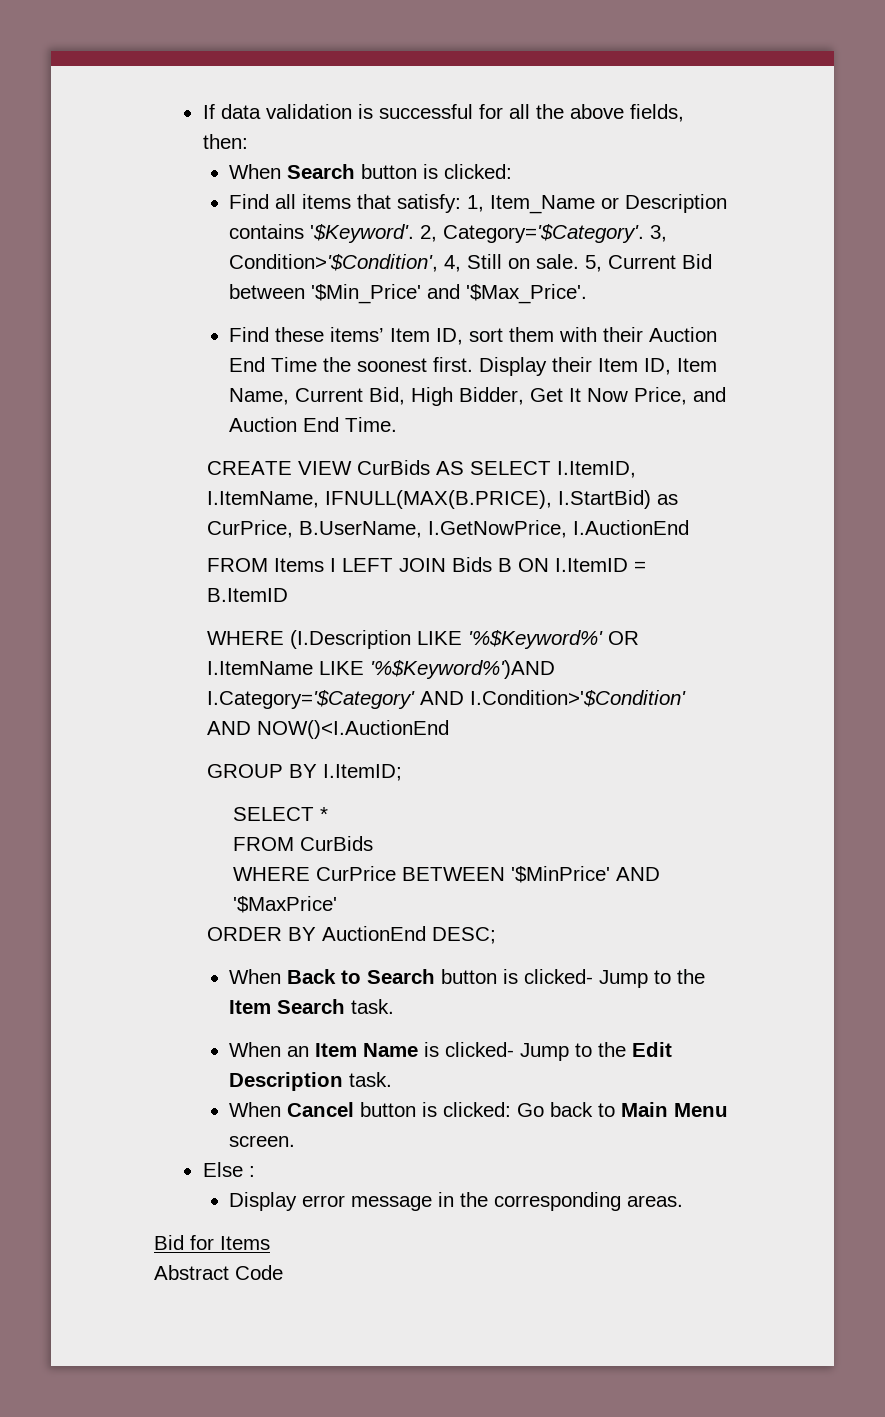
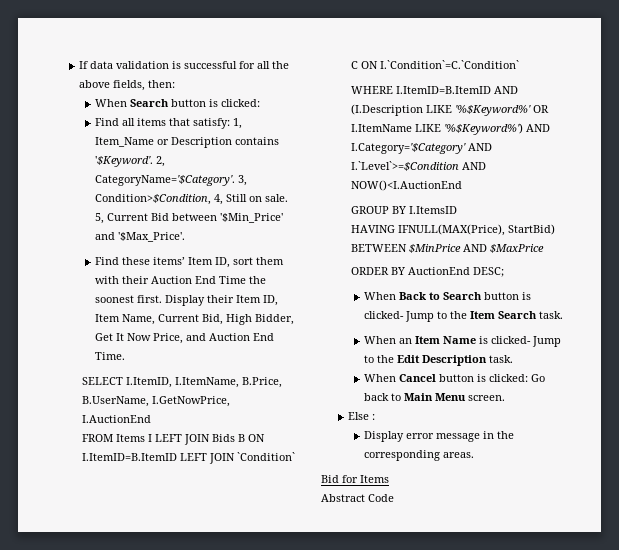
[443,224,668,243] [229,254,439,272] Category='$Category'. 3, Condition>'$Condition', -> [94,175,247,186] [94,194,211,205] CategoryName='$Category'. 3, Condition>$Condition,
[206,460,636,478] [206,490,678,509] [206,520,293,538] CREATE VIEW CurBids AS SELECT I.ItemID, I.ItemName, IFNULL(MAX(B.PRICE), I.StartBid) as CurPrice, -> [82,377,283,388] SELECT I.ItemID, I.ItemName, B.Price,
[554,558,646,572] [206,588,288,602] [206,631,284,645] I.ItemID = B.ItemID // WHERE -> [82,452,296,464] [351,60,520,69] [351,86,519,94] I.ItemID=B.ItemID LEFT JOIN `Condition` C ON I.`Condition`=C.`Condition` // WHERE I.ItemID=B.ItemID AND
[369,660,555,679] '%$Keyword%')AND -> [444,123,551,135] '%$Keyword%') AND
[469,690,686,707] I.Condition>'$Condition' -> [351,161,460,171] I.`Level`>=$Condition
[322,764,402,781] [232,807,328,821] [232,836,373,851] [232,866,660,883] [232,896,337,913] I.ItemID; // SELECT * // FROM CurBids // WHERE CurPrice BETWEEN '$MinPrice' AND '$MaxPrice' -> [409,206,458,214] [351,224,556,236] [351,244,545,253] I.ItemsID // HAVING IFNULL(MAX(Price), StartBid) BETWEEN $MinPrice AND $MaxPrice

